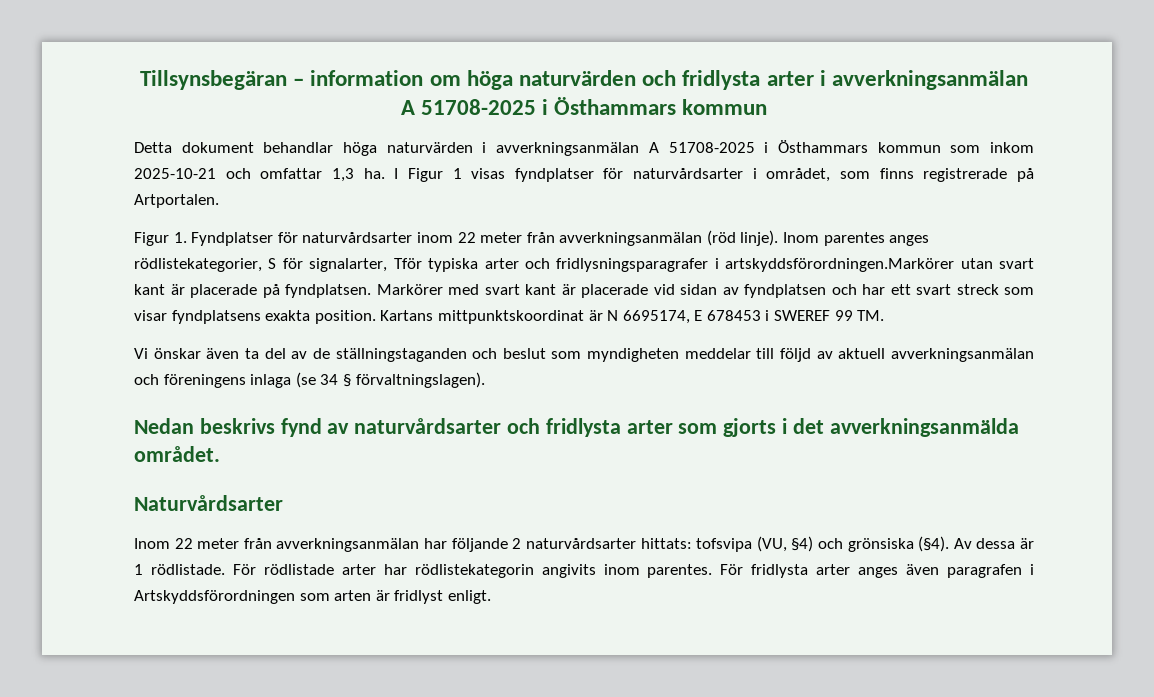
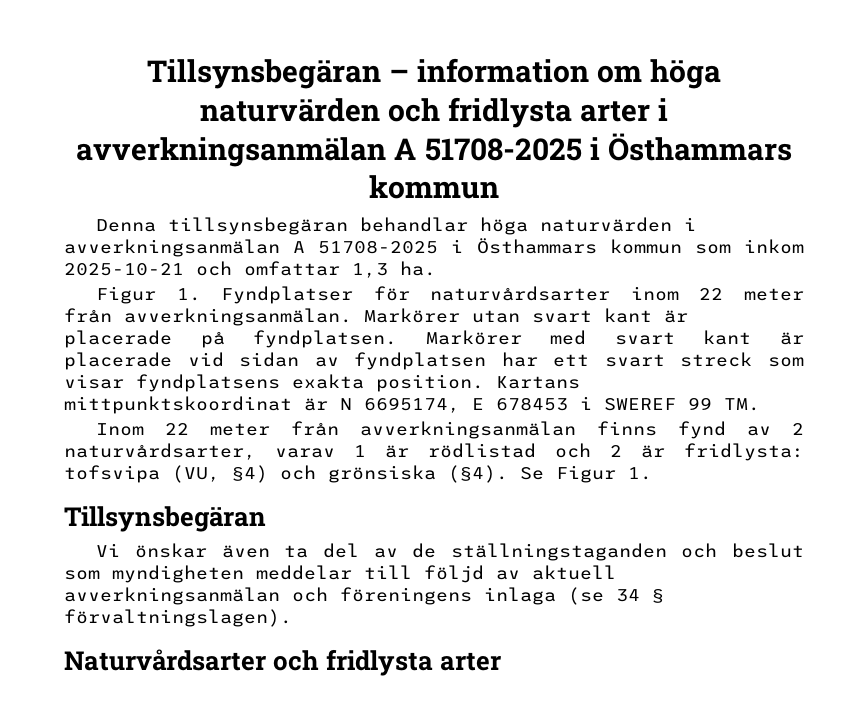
[134,142,254,153] Detta dokument -> [96,217,349,235] Denna tillsynsbegäran
[394,168,1034,182] [134,194,219,208] I Figur 1 visas fyndplatser för naturvårdsarter i området, som finns registrerade på Artportalen. -> (436, 268) none
[559,230,930,246] [134,258,955,272] avverkningsanmälan (röd linje). Inom parentes anges rödlistekategorier, S för signalarter, Tför typiska arter och fridlysningsparagrafer i artskyddsförordningen.Markörer -> [124,308,460,326] avverkningsanmälan. Markörer
[831,284,857,295] och -> (487, 361) none
(885, 315) none -> [96,421,805,439] [64,443,804,461] [64,465,652,483] [64,506,266,532] // Inom 22 meter från avverkningsanmälan finns fynd av 2 naturvårdsarter, varav 1 är rödlistad och 2 är fridlysta: tofsvipa (VU, §4) och grönsiska (§4). Se Figur 1. // Tillsynsbegäran
[134,418,1019,437] [134,446,220,462] [134,495,283,511] [134,536,1034,552] [134,564,1034,578] [134,590,491,604] Nedan beskrivs fynd av naturvårdsarter och fridlysta arter som gjorts i det avverkningsanmälda området. // Naturvårdsarter // Inom 22 meter från avverkningsanmälan har följande 2 naturvårdsarter hittats: tofsvipa (VU, §4) och grönsiska (§4). Av dessa är 1 rödlistade. För rödlistade arter har rödlistekategorin angivits inom parentes. För fridlysta arter anges även paragrafen i Artskyddsförordningen som arten är fridlyst enligt. -> [64,649,502,676] Naturvårdsarter och fridlysta arter

